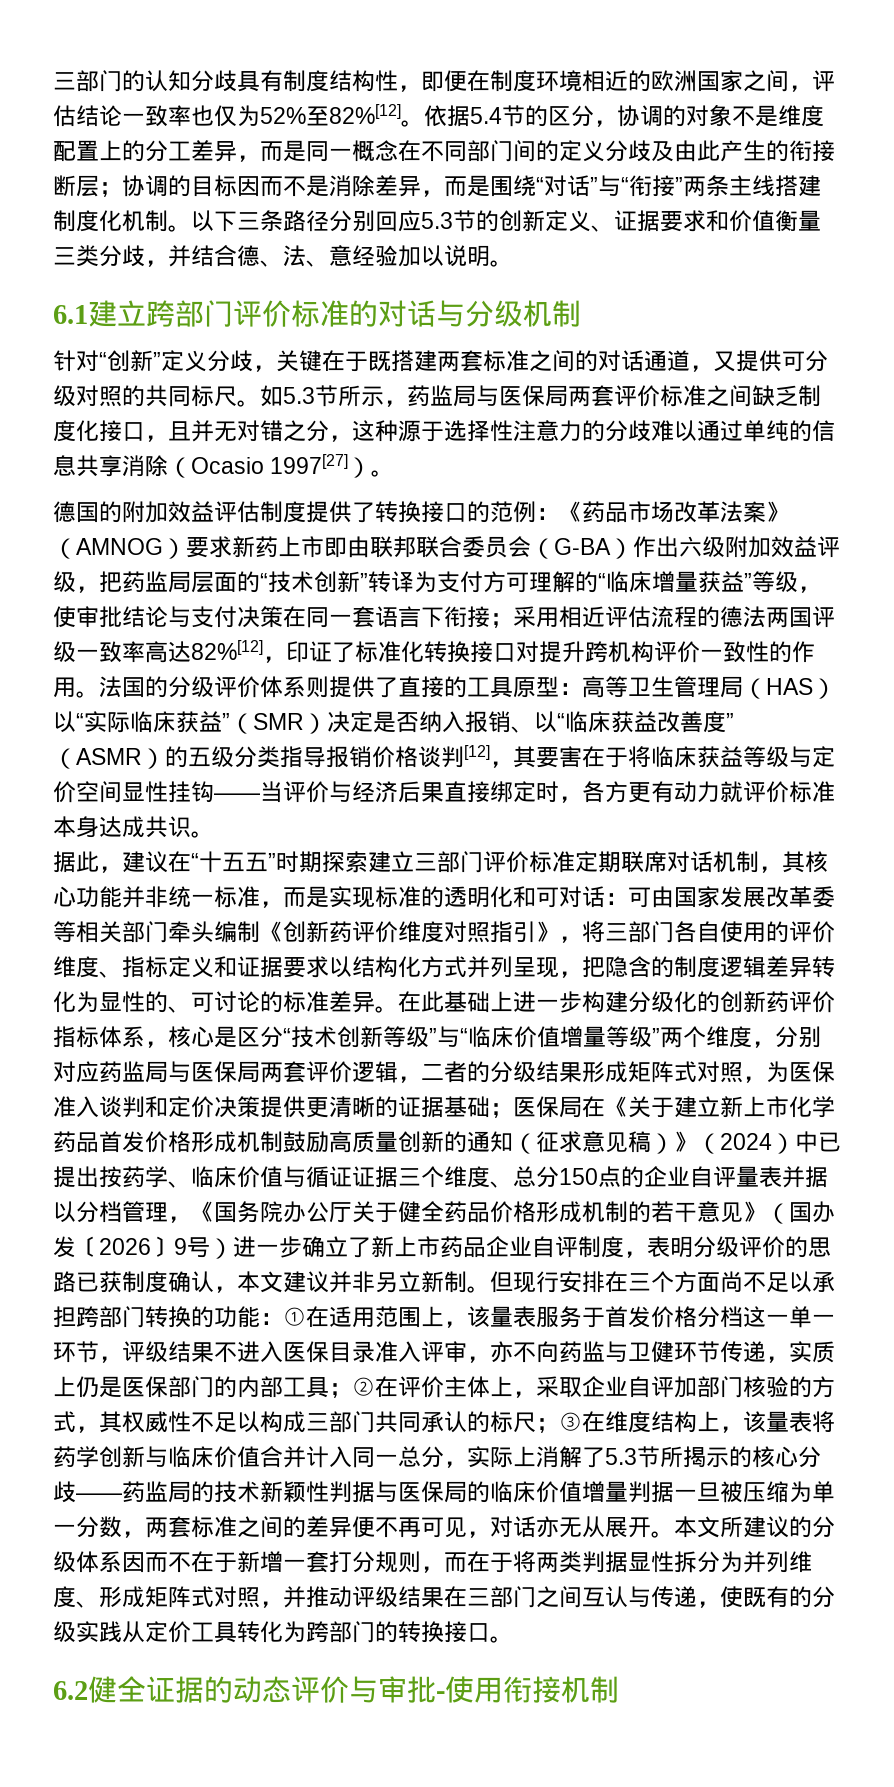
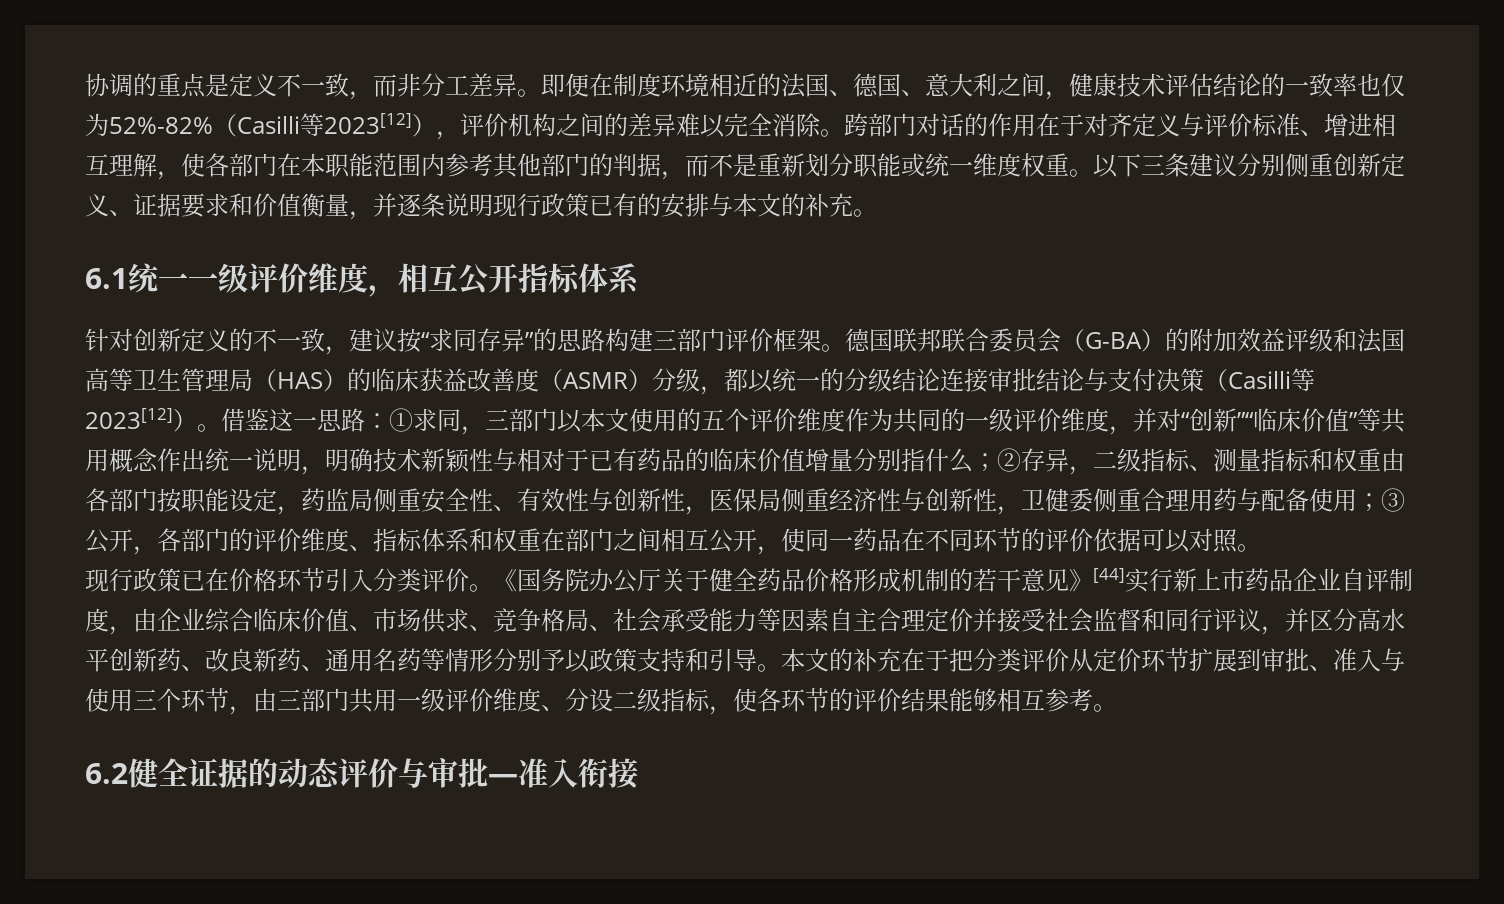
[53,70,421,92] 三部门的认知分歧具有制度结构性， -> [85,73,541,100] 协调的重点是定义不一致，而非分工差异。
[651,70,812,92] 欧洲国家之间， -> [781,73,1165,100] 法国、德国、意大利之间，健康技术
(122, 115) none -> [1261,73,1285,97] 的
[260,104,824,127] [53,140,835,162] [53,175,821,197] [53,210,499,232] 52%至82%[12]。依据5.4节的区分，协调的对象不是维度配置上的分工差异，而是同一概念在不同部门间的定义分歧及由此产生的衔接断层；协调的目标因而不是消除差异，而是围绕“对话”与“衔接”两条主线搭建制度化机制。以下三条路径分别回应5.3节的 -> [109,113,1396,140] [85,153,1333,180] 52%-82%（Casilli等2023[12]），评价机构之间的差异难以完全消除。跨部门对话的作用在于对齐定义与评价标准、增进相互理解，使各部门在本职能范围内参考其他部门的判据，而不是重新划分职能或统一维度权重。以下三条建议分别侧重
[53,245,513,267] [53,300,581,327] [53,350,828,372] [53,385,821,407] [53,420,835,442] [53,454,395,478] [53,501,789,523] [53,536,370,559] 三类分歧，并结合德、法、意经验加以说明。 // 6.1建立跨部门评价标准的对话与分级机制 // 针对“创新”定义分歧，关键在于既搭建两套标准之间的对话通道，又提供可分级对照的共同标尺。如5.3节所示，药监局与医保局两套评价标准之间缺乏制度化接口，且并无对错之分，这种源于选择性注意力的分歧难以通过单纯的信息共享消除（Ocasio 1997[27]）。 // 德国的附加效益评估制度提供了转换接口的范例：《药品市场改革法案》（AMNOG）要求新药上市即由 -> [349,193,877,220] [85,263,639,297] [85,328,893,355] ，并逐条说明现行政策已有的安排与本文的补充。 // 6.1统一一级评价维度，相互公开指标体系 // 针对创新定义的不一致，建议按“求同存异”的思路构建三部门评价框架。德国
[633,536,725,558] 作出六级 -> [1165,328,1189,352] 的
[76,571,821,593] [53,606,835,628] [53,640,815,663] [53,676,582,698] ，把药监局层面的“技术创新”转译为支付方可理解的“临床增量获益”等级，使审批结论与支付决策在同一套语言下衔接；采用相近评估流程的德法两国评级一致率高达82%[12]，印证了标准化转换接口对提升跨机构评价一致性的作用。法国的分级评价体系则提供了直接的工具原型： -> [1333,328,1405,353] 和法国
[53,711,565,734] 以“实际临床获益”（SMR）决定是否纳入报销、以“ -> [347,368,371,392] 的
[726,713,734,730] ” -> (539, 380) none
[165,745,490,768] [490,746,835,768] [53,781,835,803] [53,816,214,838] [53,851,828,873] [53,886,835,908] [53,921,835,943] [53,956,835,978] [53,991,835,1013] [53,1026,821,1048] [53,1061,835,1083] [53,1096,835,1118] [53,1131,841,1154] [53,1166,828,1188] [53,1201,191,1223] 的五级分类指导报销价格谈判[12]，其要害在于将临床获益等级与定价空间显性挂钩——当评价与经济后果直接绑定时，各方更有动力就评价标准本身达成共识。 // 据此，建议在“十五五”时期探索建立三部门评价标准定期联席对话机制，其核心功能并非统一标准，而是实现标准的透明化和可对话：可由国家发展改革委等相关部门牵头编制《创新药评价维度对照指引》，将三部门各自使用的评价维度、指标定义和证据要求以结构化方式并列呈现，把隐含的制度逻辑差异转化为显性的、可讨论的标准差异。在此基础上进一步构建分级化的创新药评价指标体系，核心是区分“技术创新等级”与“临床价值增量等级”两个维度，分别对应药监局与医保局两套评价逻辑，二者的分级结果形成矩阵式对照，为医保准入谈判和定价决策提供更清晰的证据基础；医保局在《关于建立新上市化学药品首发价格形成机制鼓励高质量创新的通知（征求意见稿）》（2024）中已提出按药学、临床价值与循证证据三个维度、总分150点的企业自评量表并据以分档管理， -> [652,368,1315,395] [85,408,1405,435] [85,448,1405,475] [85,488,1405,515] [85,528,1261,555] [85,568,493,592] 分级，都以统一的分级结论连接审批结论与支付决策（Casilli等2023[12]）。借鉴这一思路：①求同，三部门以本文使用的五个评价维度作为共同的一级评价维度，并对“创新”“临床价值”等共用概念作出统一说明，明确技术新颖性与相对于已有药品的临床价值增量分别指什么；②存异，二级指标、测量指标和权重由各部门按职能设定，药监局侧重安全性、有效性与创新性，医保局侧重经济性与创新性，卫健委侧重合理用药与配备使用；③公开，各部门的评价维度、指标体系和权重在部门之间相互公开，使同一药品在不同环节的评价依据可以对照。 // 现行政策已在价格环节引入分类评价。
[766,1201,835,1224] [53,1236,371,1259] （国办发〔2026〕9号）进一步确立了 -> [1093,568,1173,593] [44]实行
[647,1236,831,1258] [53,1271,835,1293] [53,1306,835,1328] [53,1341,835,1363] [53,1376,835,1398] [53,1411,835,1433] [53,1446,821,1468] [53,1481,835,1503] [53,1516,835,1538] [53,1551,812,1573] [53,1586,835,1608] [53,1621,490,1643] 表明分级评价的思路已获制度确认，本文建议并非另立新制。但现行安排在三个方面尚不足以承担跨部门转换的功能：①在适用范围上，该量表服务于首发价格分档这一单一环节，评级结果不进入医保目录准入评审，亦不向药监与卫健环节传递，实质上仍是医保部门的内部工具；②在评价主体上，采取企业自评加部门核验的方式，其权威性不足以构成三部门共同承认的标尺；③在维度结构上，该量表将药学创新与临床价值合并计入同一总分，实际上消解了5.3节所揭示的核心分歧——药监局的技术新颖性判据与医保局的临床价值增量判据一旦被压缩为单一分数，两套标准之间的差异便不再可见，对话亦无从展开。本文所建议的分级体系因而不在于新增一套打分规则，而在于将两类判据显性拆分为并列维度、形成矩阵式对照，并推动评级结果在三部门之间互认与传递，使既有的分级实践从定价工具转化为跨部门的转换接口 -> [133,608,1405,635] [85,648,1405,673] [85,688,1093,715] 由企业综合临床价值、市场供求、竞争格局、社会承受能力等因素自主合理定价并接受社会监督和同行评议，并区分高水平创新药、改良新药、通用名药等情形分别予以政策支持和引导。本文的补充在于把分类评价从定价环节扩展到审批、准入与使用三个环节，由三部门共用一级评价维度、分设二级指标，使各环节的评价结果能够相互参考
[436,1676,619,1703] -使用衔接机制 -> [488,758,638,789] —准入衔接

